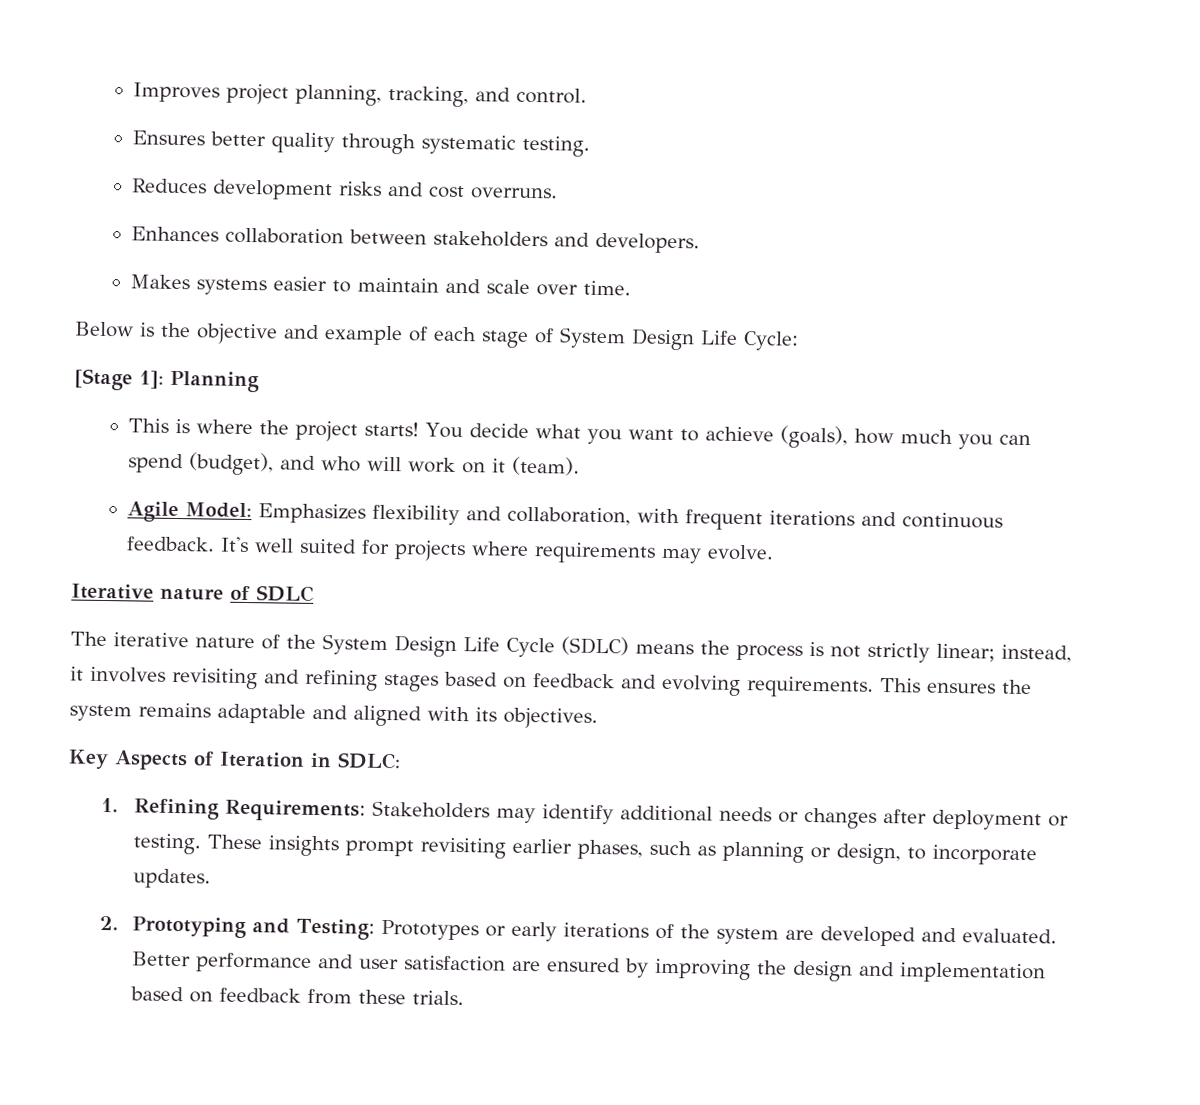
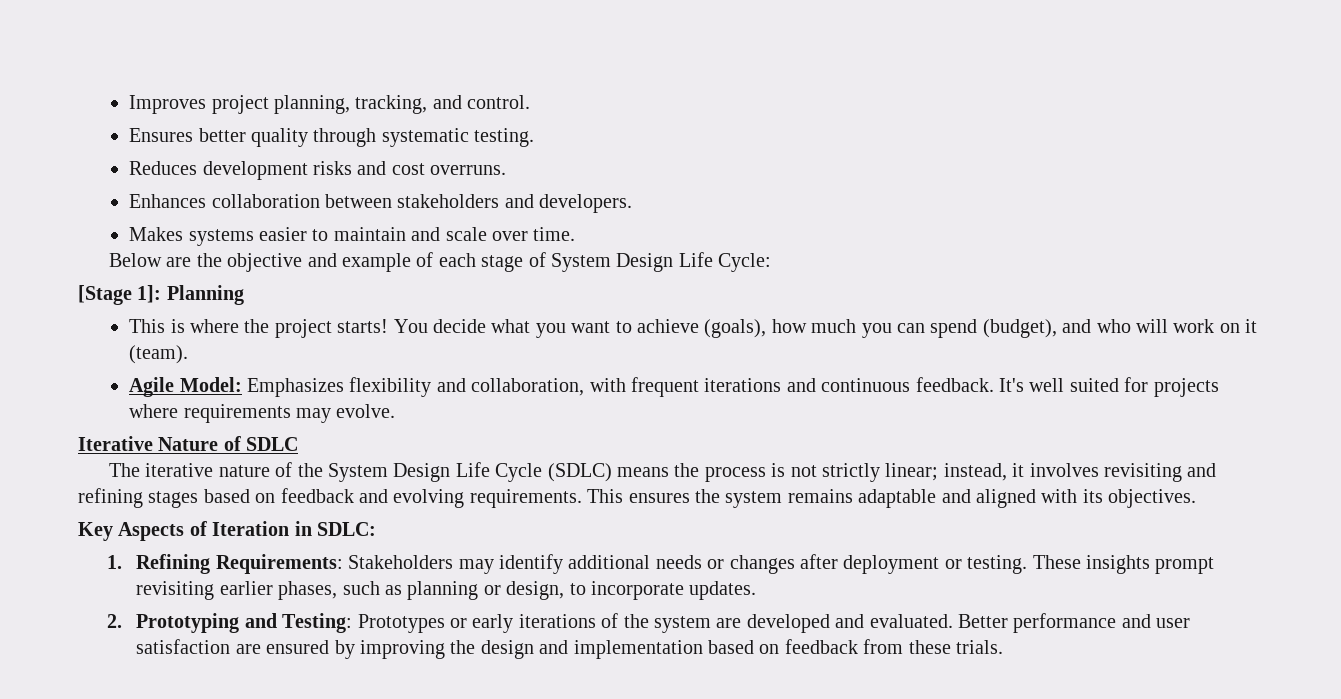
[140,322,155,337] is -> [166,257,192,267] are
[160,587,224,601] nature -> [158,437,219,451] Nature

